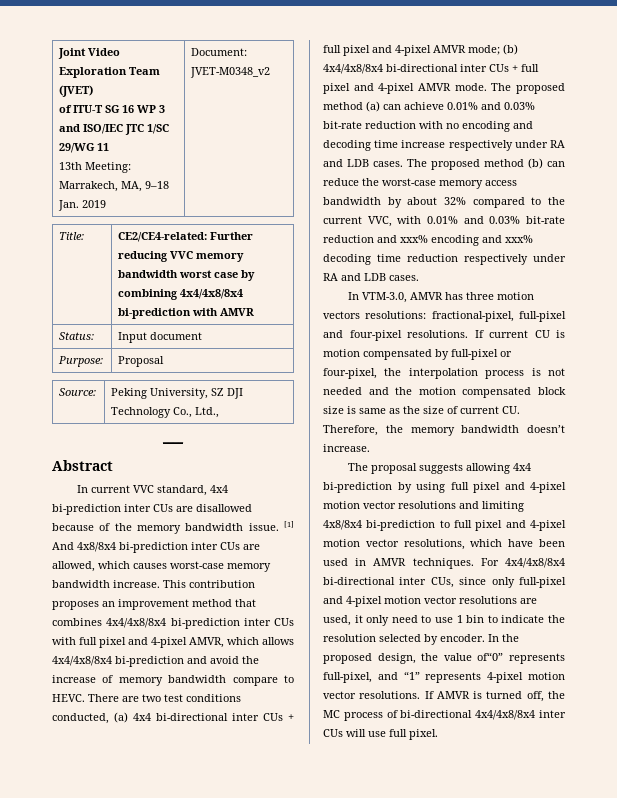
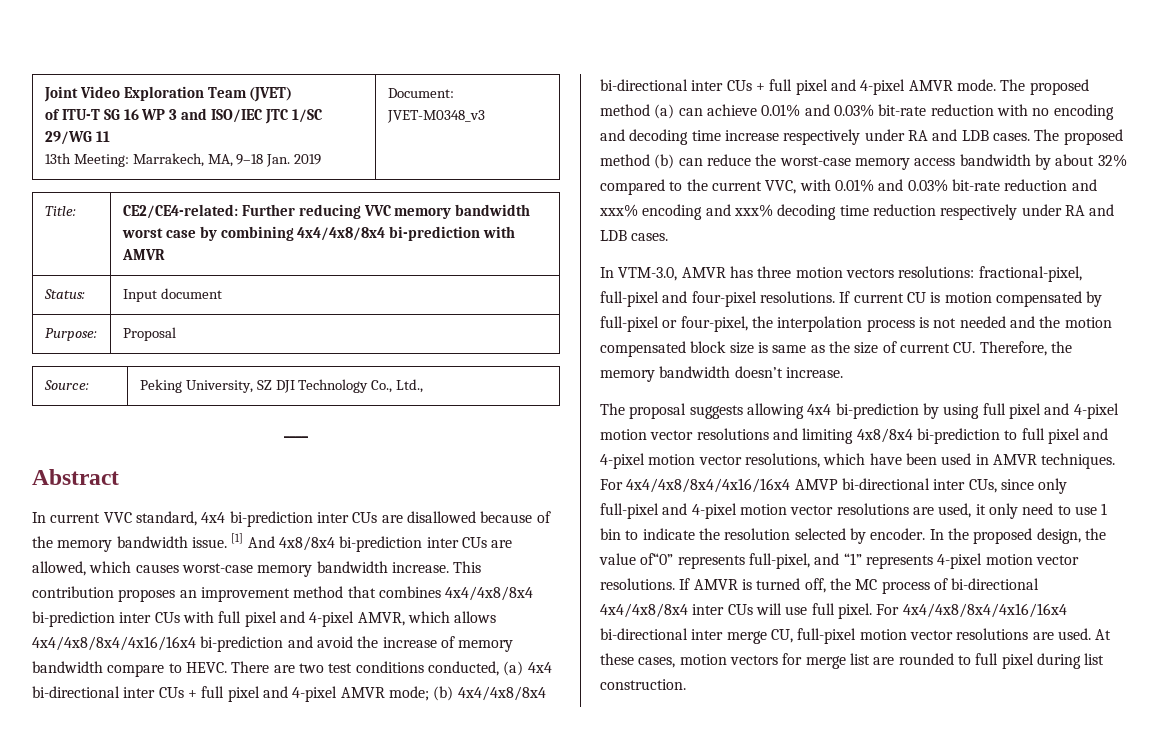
[190,67,271,78] JVET-M0348_v2 -> [386,110,485,123] JVET-M0348_v3
[52,656,112,666] 4x4/4x8/8x4 -> [32,636,196,651] 4x4/4x8/8x4/4x16/16x4
[505,558,565,568] 4x4/4x8/8x4 -> [626,478,838,493] 4x4/4x8/8x4/4x16/16x4 AMVP
(438, 734) none -> [876,603,1067,618] [600,628,1112,644] [600,653,1105,669] [600,679,686,690] For 4x4/4x8/8x4/4x16/16x4 bi-directional inter merge CU, full-pixel motion vector resolutions are used. At these cases, motion vectors for merge list are rounded to full pixel during list construction.

